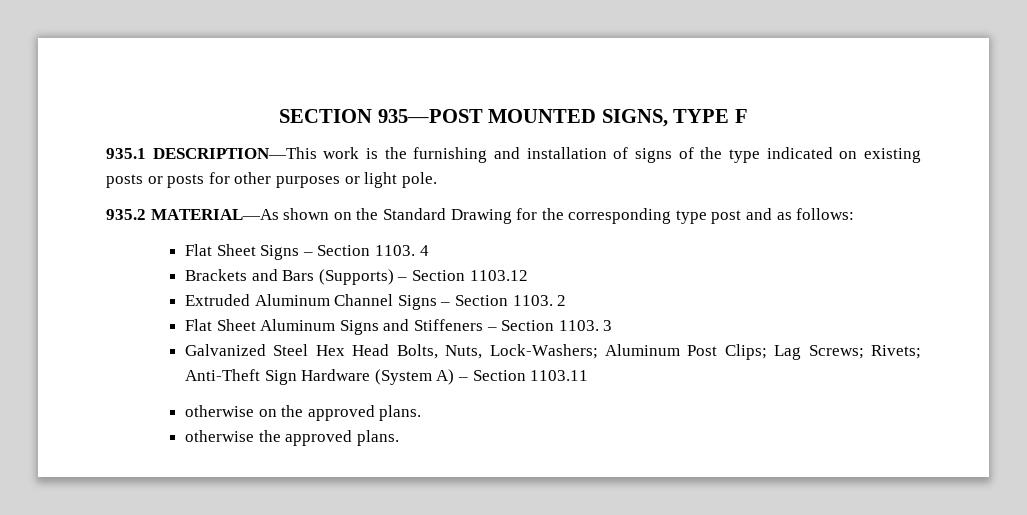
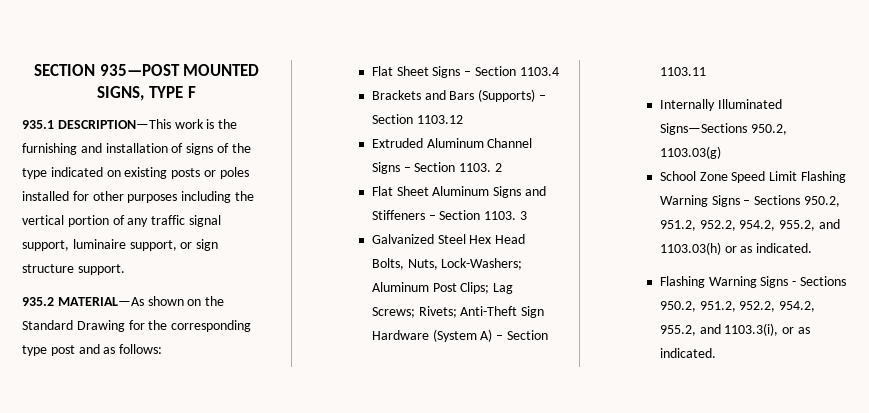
[167,174,205,188] posts -> [219,167,249,179] [22,191,69,201] poles installed
[344,172,437,188] or light pole. -> [181,191,254,203] [22,215,221,227] [22,239,219,251] [22,264,125,275] including the vertical portion of any traffic signal support, luminaire support, or sign structure support.
[374,245,429,256] 1103. 4 -> [519,67,559,76] 1103.4
[185,405,422,421] [185,430,399,446] otherwise on the approved plans. // otherwise the approved plans. -> [659,99,782,111] [659,123,787,135] [659,146,721,159] [659,171,846,183] [659,195,840,207] [659,219,840,231] [659,242,813,255] [659,276,846,288] [659,301,816,312] [659,323,810,336] [659,348,716,358] Internally Illuminated Signs—Sections 950.2, 1103.03(g) // School Zone Speed Limit Flashing Warning Signs – Sections 950.2, 951.2, 952.2, 954.2, 955.2, and 1103.03(h) or as indicated. // Flashing Warning Signs - Sections 950.2, 951.2, 952.2, 954.2, 955.2, and 1103.3(i), or as indicated.

